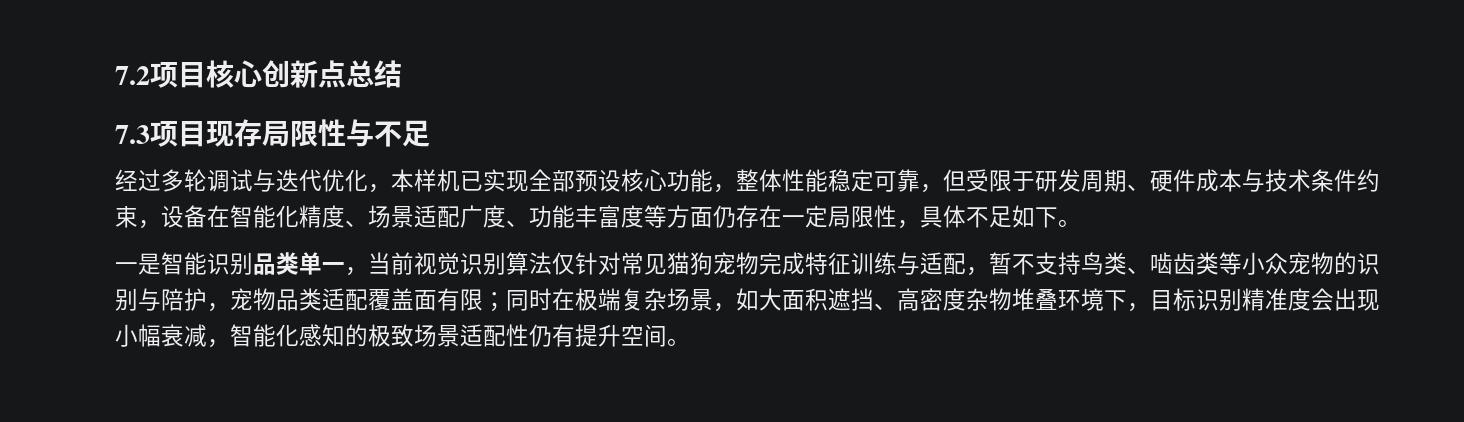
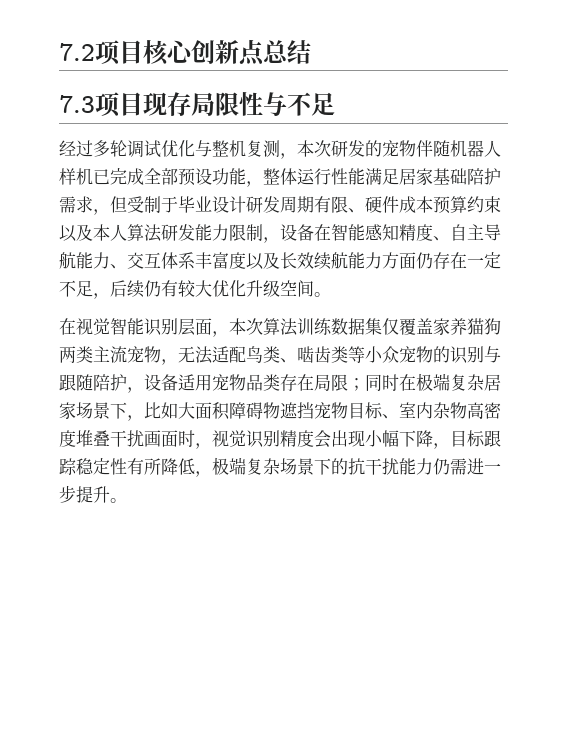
[253,169,529,193] 与迭代优化，本样机已实现 -> [161,140,501,159] [59,168,144,185] 优化与整机复测，本次研发的宠物伴随机器人样机已完成
[621,169,667,192] 核心 -> (212, 176) none
[782,169,1035,193] 性能稳定可靠，但受限于 -> [297,168,501,186] [59,196,246,215] 运行性能满足居家基础陪护需求，但受制于毕业设计
(1127, 181) none -> [314,196,348,213] 有限
[1242,169,1380,192] [115,205,1058,229] 与技术条件约束，设备在智能化精度、场景适配广度、功能丰富度等方面仍存在一定局限性，具体不足如下 -> [433,196,501,214] [59,224,501,243] [59,252,501,270] [59,280,314,299] 预算约束以及本人算法研发能力限制，设备在智能感知精度、自主导航能力、交互体系丰富度以及长效续航能力方面仍存在一定不足，后续仍有较大优化升级空间
[115,253,161,275] 一是 -> [59,318,110,335] 在视觉
[253,252,1081,276] 品类单一，当前视觉识别算法仅针对常见猫狗宠物完成特征训练与适配，暂不支持 -> [178,318,501,337] [59,346,246,365] 层面，本次算法训练数据集仅覆盖家养猫狗两类主流宠物，无法适配
[161,288,460,312] 陪护，宠物品类适配覆盖面有 -> [59,374,331,393] 跟随陪护，设备适用宠物品类存在局
[667,288,1380,312] [115,324,667,348] 场景，如大面积遮挡、高密度杂物堆叠环境下，目标识别精准度会出现小幅衰减，智能化感知的极致场景适配性仍有提升空间 -> [484,374,501,391] [59,402,501,421] [59,430,501,449] [59,457,501,477] [59,485,110,503] 居家场景下，比如大面积障碍物遮挡宠物目标、室内杂物高密度堆叠干扰画面时，视觉识别精度会出现小幅下降，目标跟踪稳定性有所降低，极端复杂场景下的抗干扰能力仍需进一步提升

